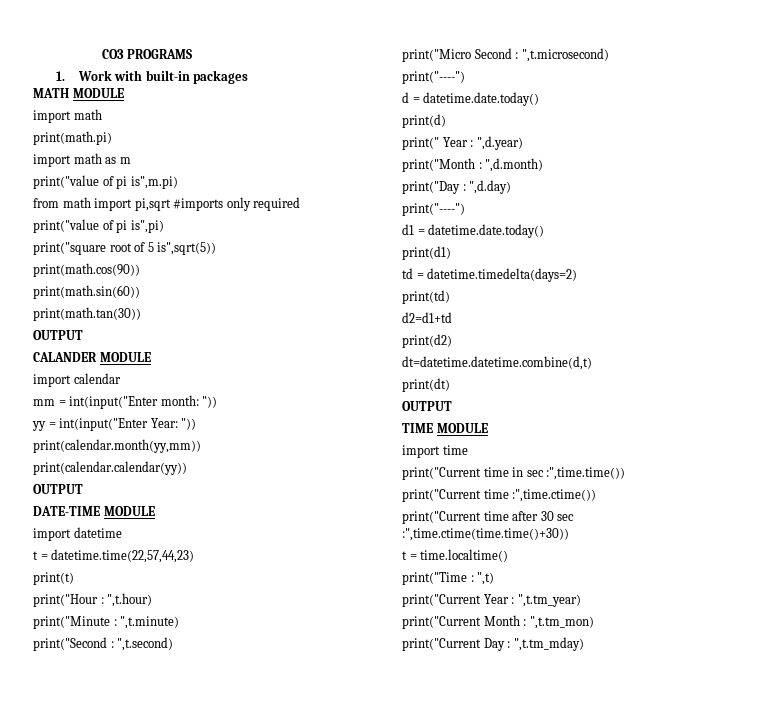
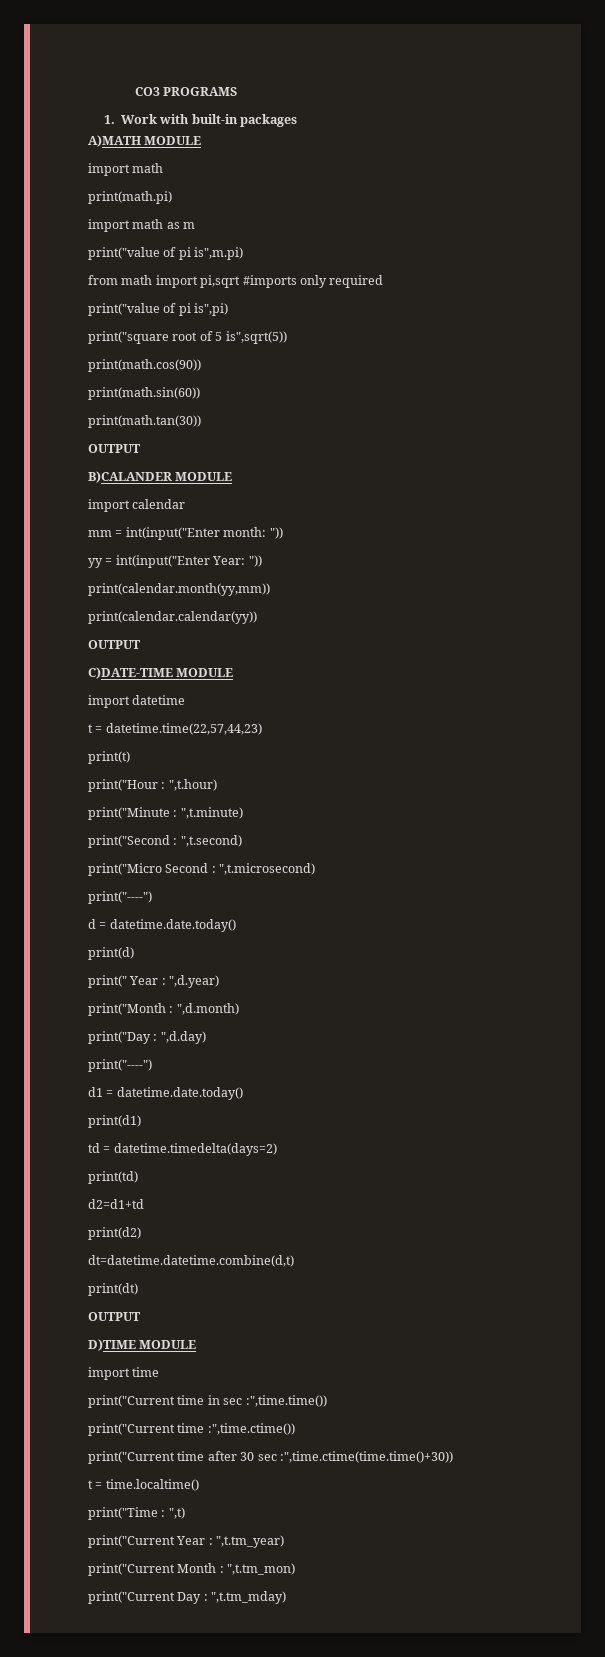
[33,88,69,98] MATH -> [88,135,141,147] A)MATH
[33,352,97,362] CALANDER -> [88,471,172,483] B)CALANDER
[33,506,100,516] DATE-TIME -> [88,667,173,679] C)DATE-TIME
[402,423,433,433] TIME -> [88,1339,136,1351] D)TIME

